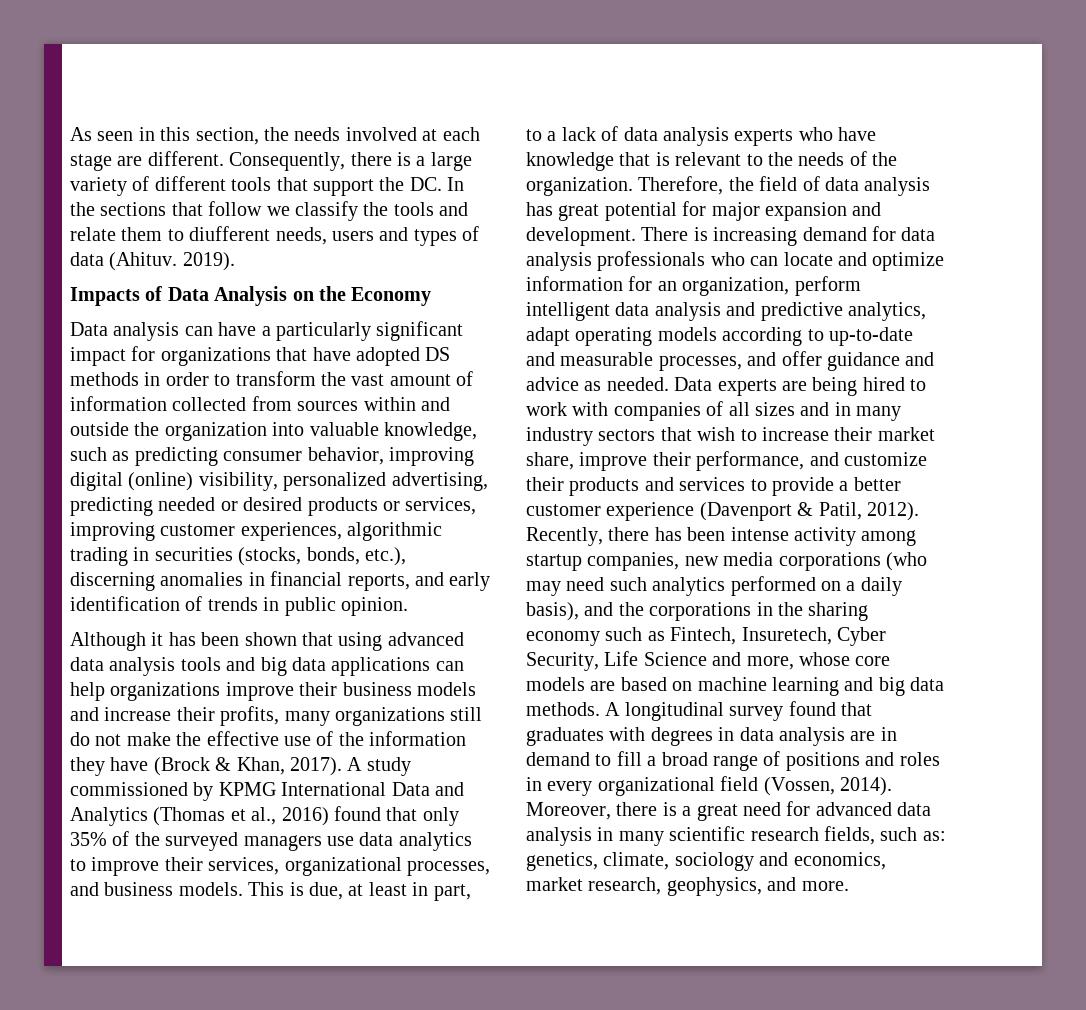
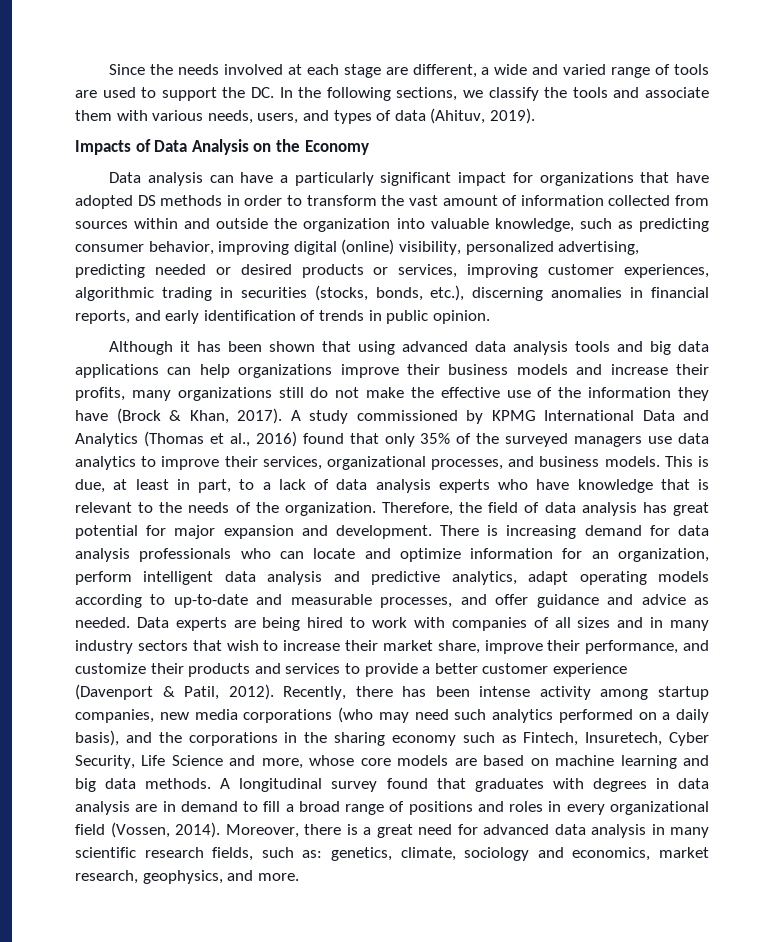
[70,127,259,145] As seen in this section, -> [109,64,146,75] Since
[147,151,472,171] [70,176,308,196] different. Consequently, there is a large variety of different tools that -> [412,64,709,78] [75,87,157,98] different, a wide and varied range of tools are used to
[100,201,263,216] sections that follow -> [326,87,458,101] following sections,
[70,226,374,245] relate them to diufferent needs, users -> [645,87,710,98] [75,110,299,124] associate them with various needs, users,
[109,252,178,271] (Ahituv. -> [430,108,486,124] (Ahituv,

